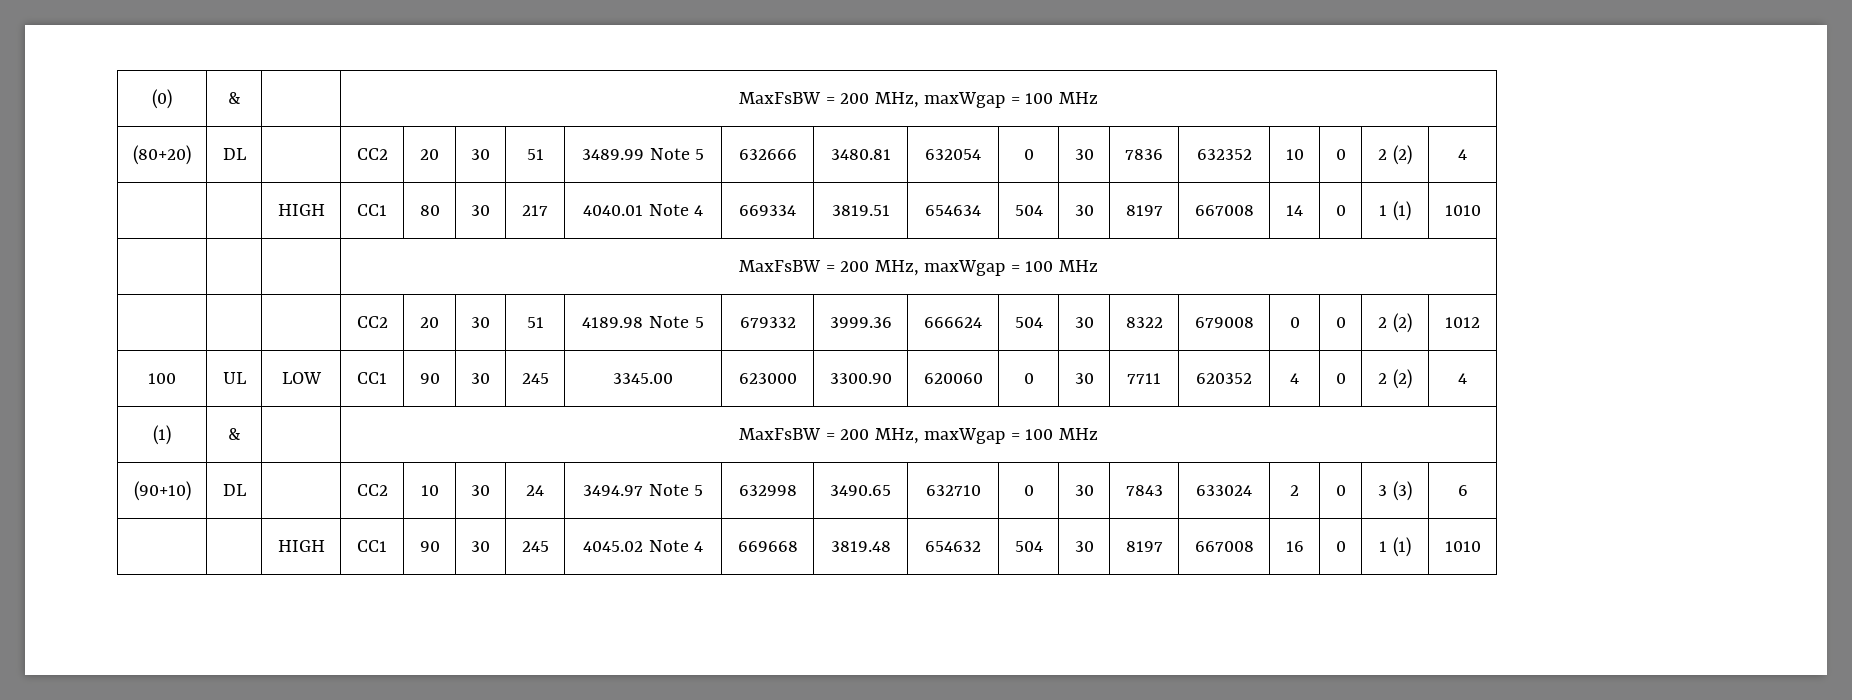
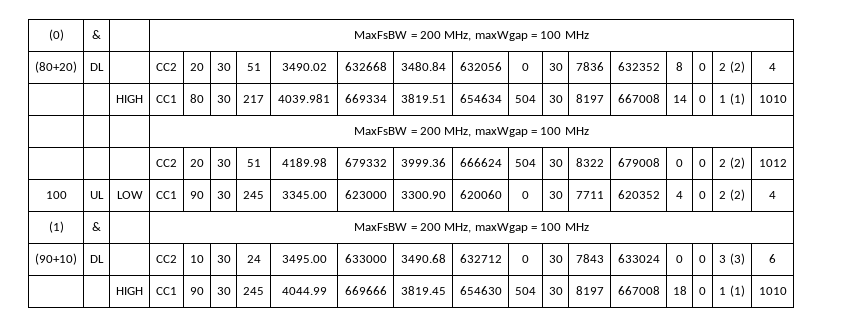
[581,148,705,160] [738,149,797,160] [830,149,891,160] [925,149,981,160] 3489.99 Note 5 | 632666 | 3480.81 | 632054 -> [281,63,327,71] [344,62,387,71] [400,62,446,71] [459,62,502,71] 3490.02 | 632668 | 3480.84 | 632056
[1285,149,1304,160] 10 -> [676,62,683,71] 8
[582,204,704,216] 4040.01 Note 4 -> [278,94,330,103] 4039.981
[649,316,704,328] Note 5 -> (327, 162) none
[582,484,704,496] [738,485,797,496] [830,485,891,496] [925,485,981,496] 3494.97 Note 5 | 632998 | 3490.65 | 632710 -> [281,255,327,263] [344,254,387,263] [400,254,446,263] [459,254,502,263] 3495.00 | 633000 | 3490.68 | 632712
[1290,485,1299,496] 2 -> [676,255,683,263] 0
[582,540,704,552] [737,541,798,552] [830,541,891,552] [925,541,981,552] [1014,541,1043,552] [1074,541,1094,552] [1125,541,1163,552] [1194,541,1254,552] [1285,541,1304,552] 4045.02 Note 4 | 669668 | 3819.48 | 654632 | 504 | 30 | 8197 | 667008 | 16 -> [281,287,327,295] [344,286,387,295] [400,286,446,295] [459,286,502,295] [515,287,536,295] [548,287,563,295] [575,286,604,295] [617,286,660,295] [672,286,687,295] 4044.99 | 669666 | 3819.45 | 654630 | 504 | 30 | 8197 | 667008 | 18

